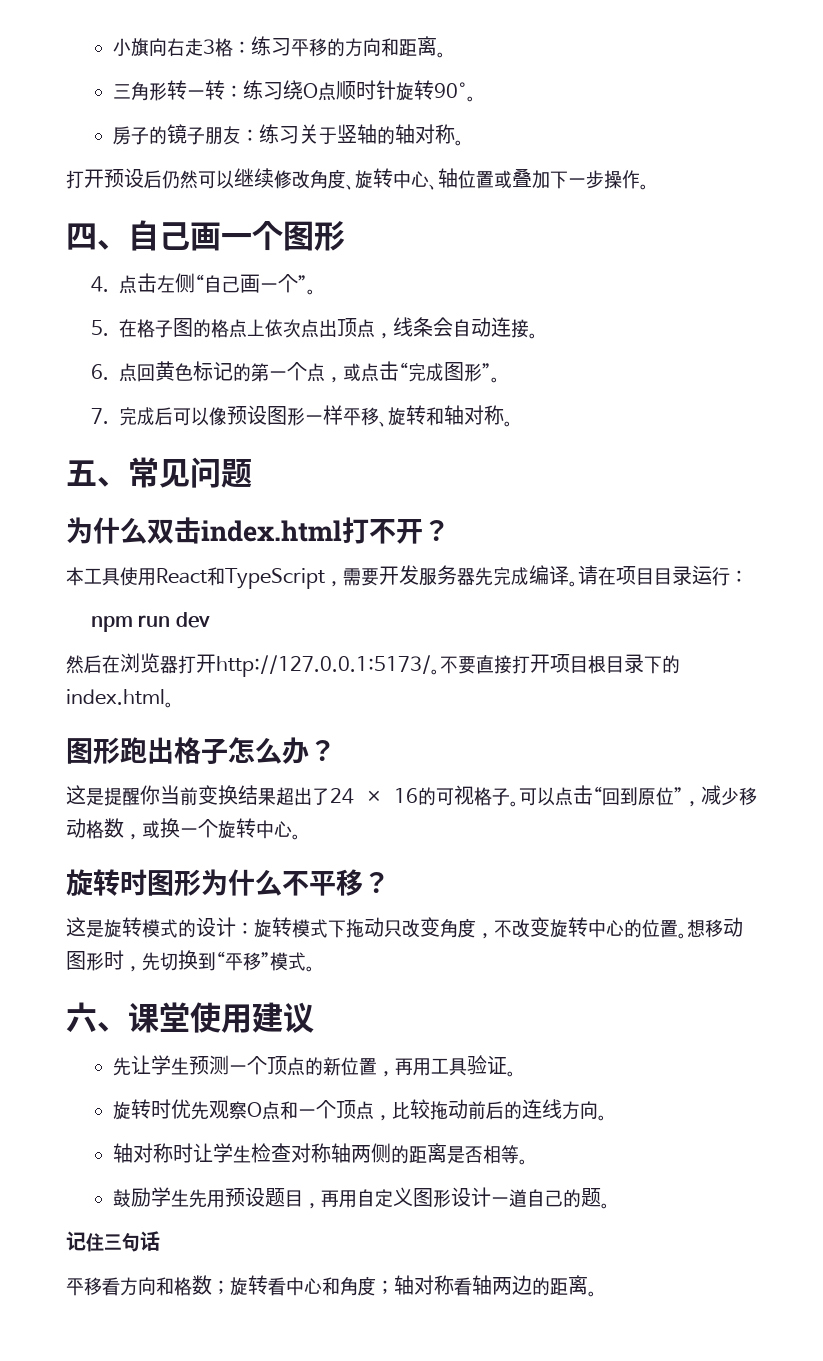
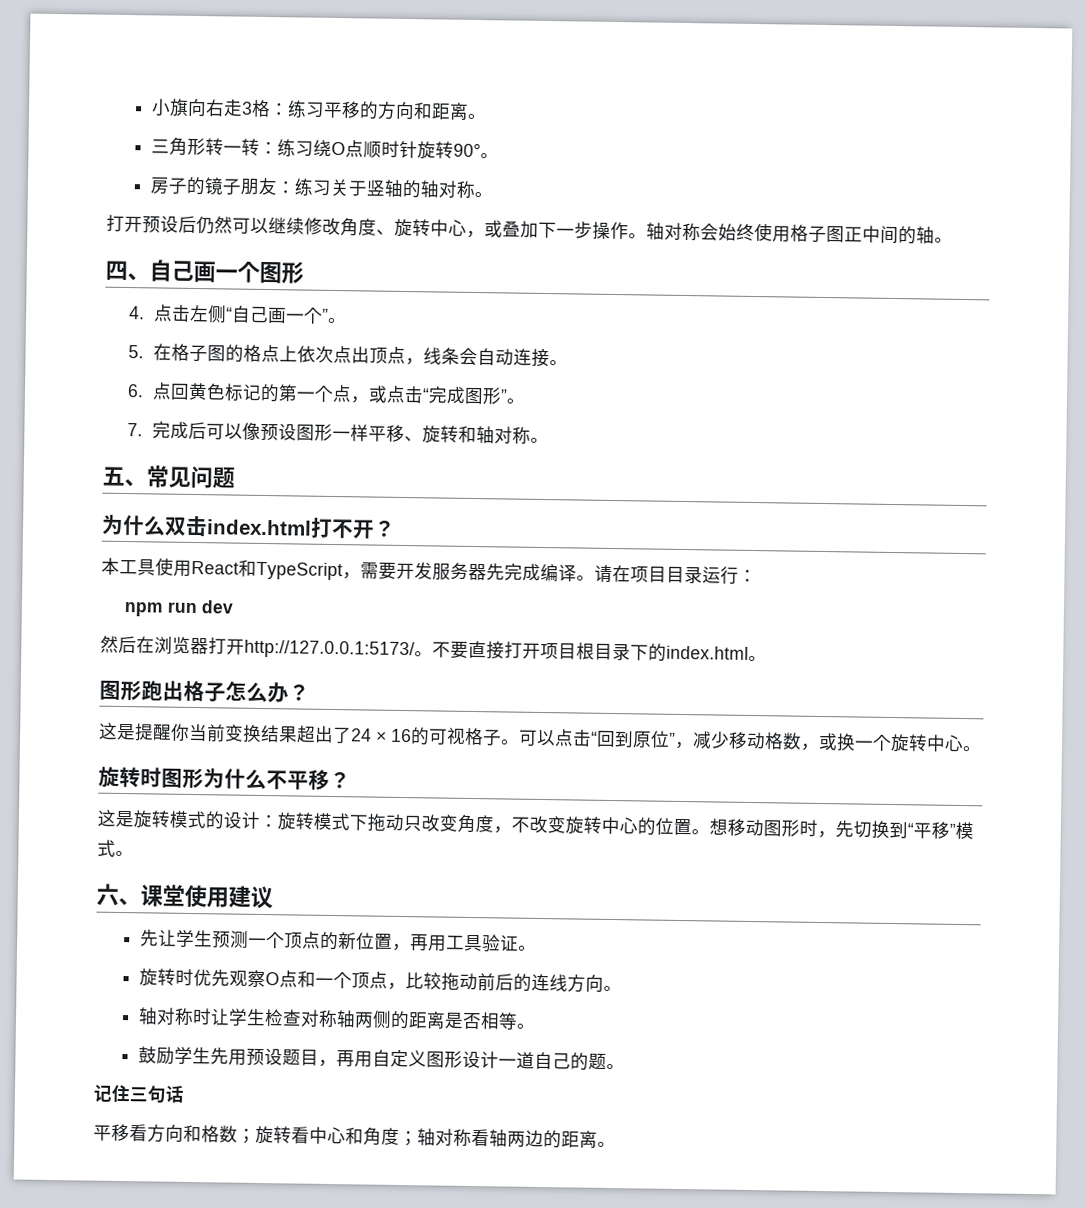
[429,168,494,190] 、轴位置 -> [466,230,485,239] ，
(649, 187) none -> [646,222,953,245] 轴对称会始终使用格子图正中间的轴。

